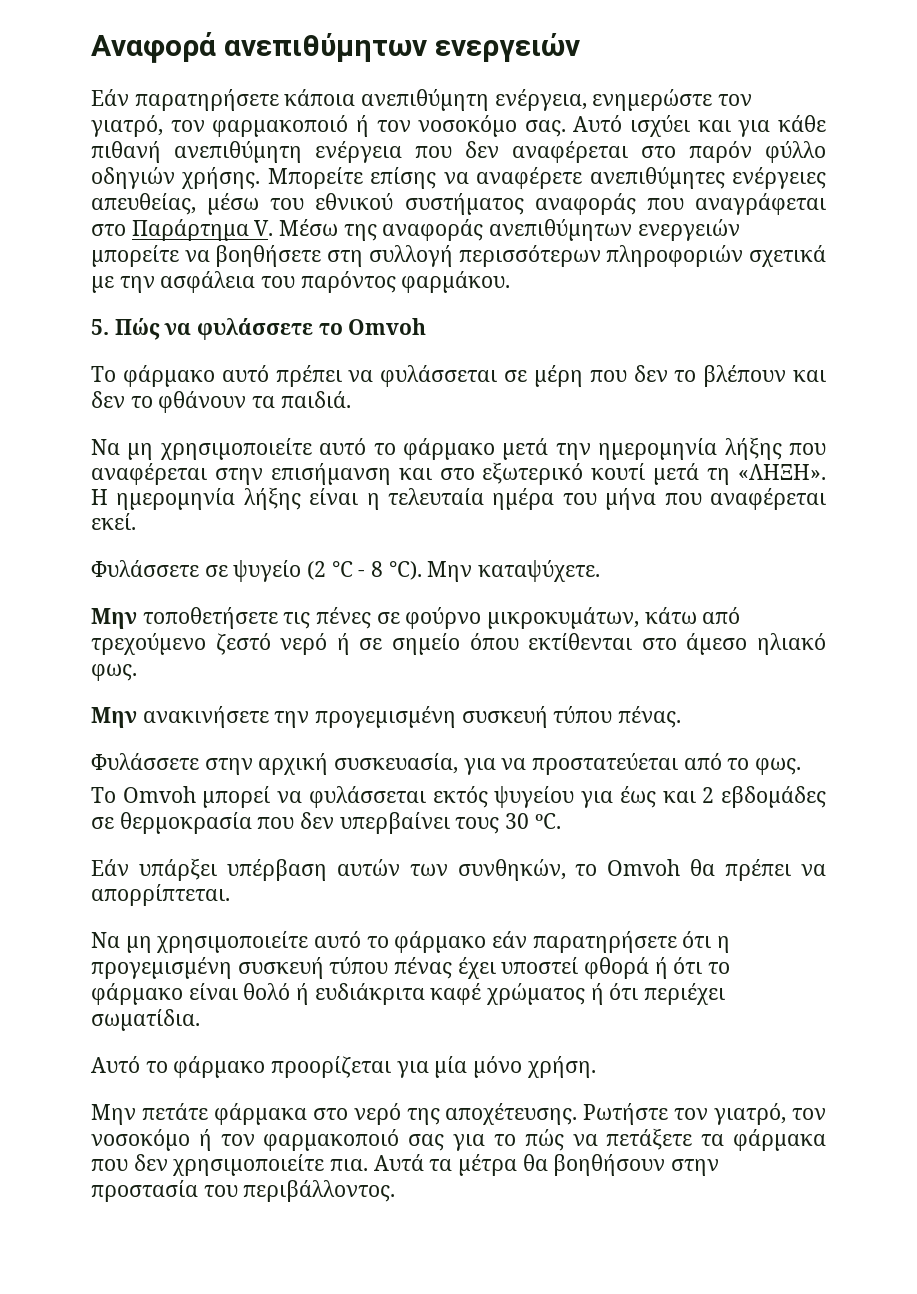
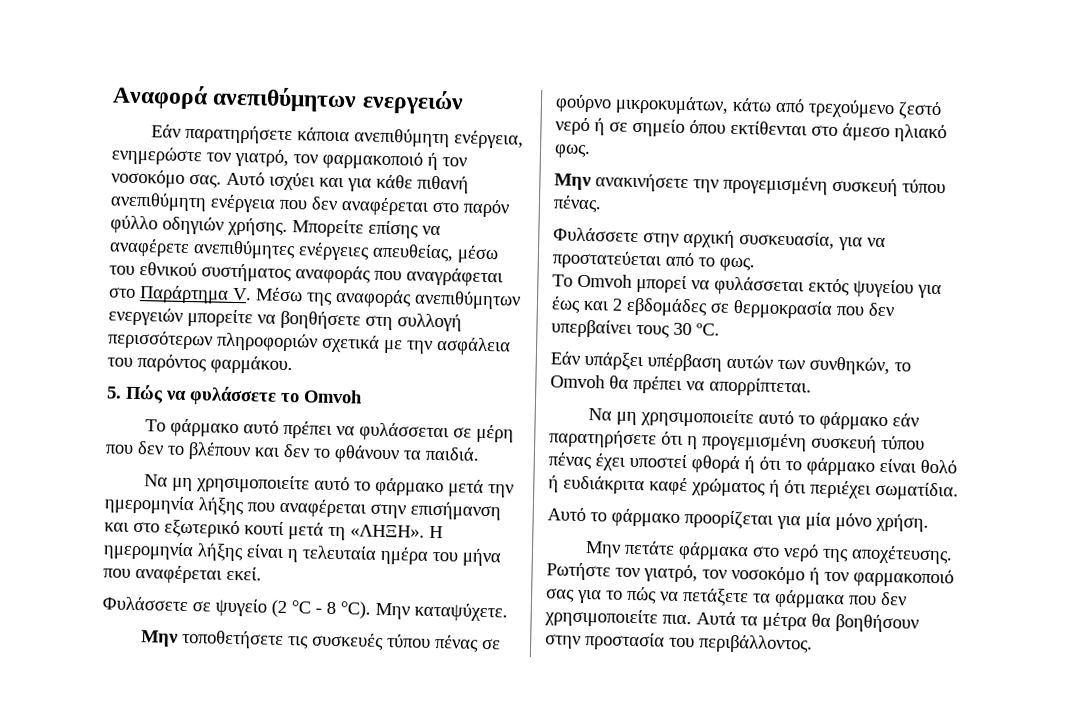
[316,607,372,629] πένες -> [310,632,479,653] συσκευές τύπου πένας

